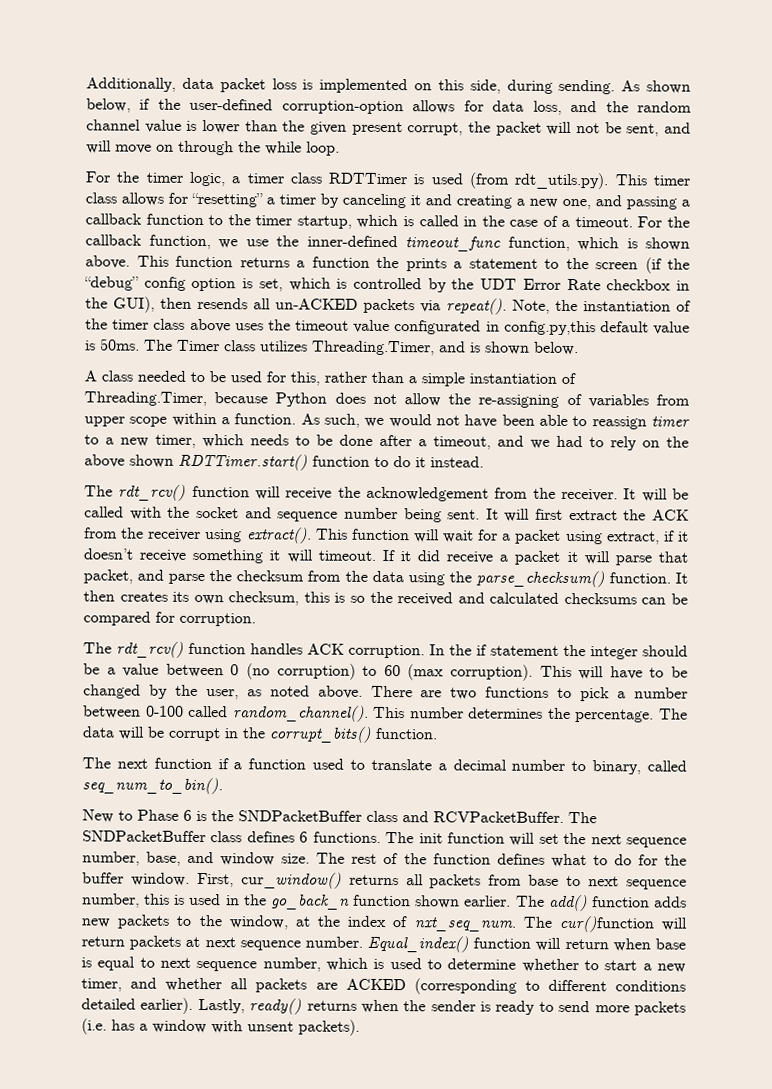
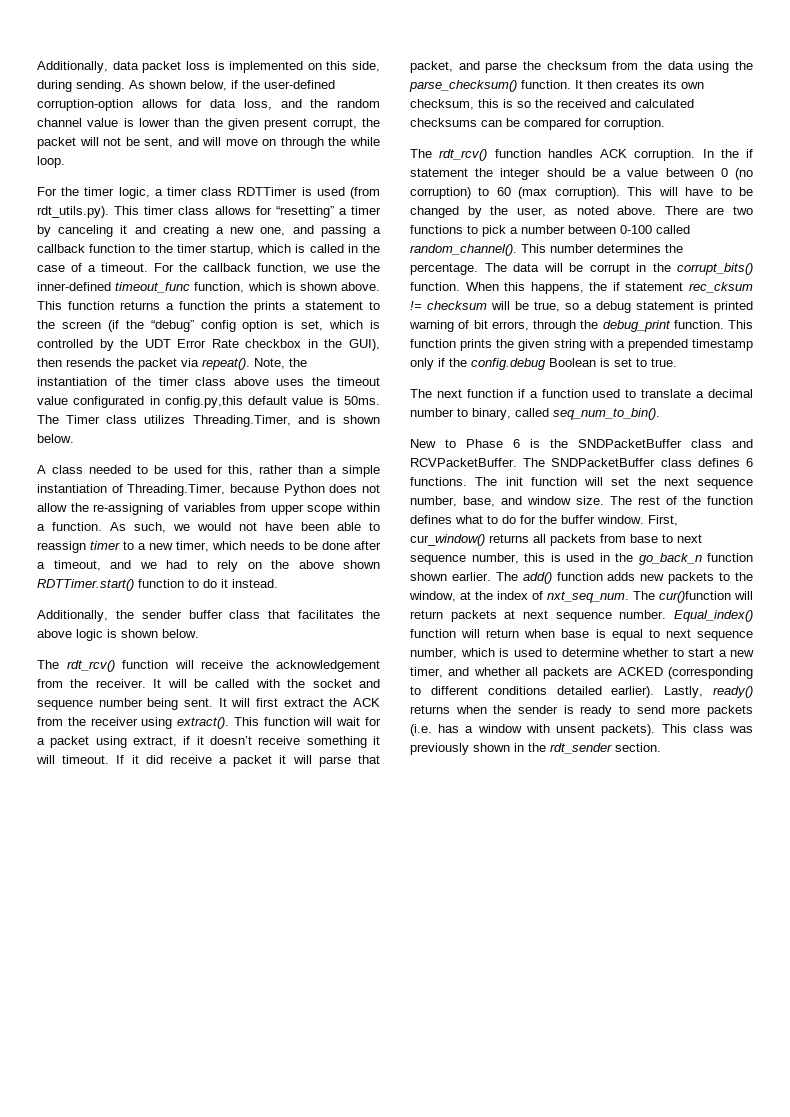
[253,298,415,314] all un-ACKED packets -> [116,358,177,370] the packet
(484, 462) none -> [37,610,380,622] [37,629,199,641] // Additionally, the sender buffer class that facilitates the above logic is shown below.
(438, 733) none -> [465,282,753,294] [410,301,753,313] [409,320,753,332] [410,339,753,351] [410,358,677,370] When this happens, the if statement rec_cksum != checksum will be true, so a debug statement is printed warning of bit errors, through the debug_print function. This function prints the given string with a prepended timestamp only if the config.debug Boolean is set to true.
(360, 1027) none -> [661,724,753,733] [410,743,661,755] This class was previously shown in the rdt_sender section.

